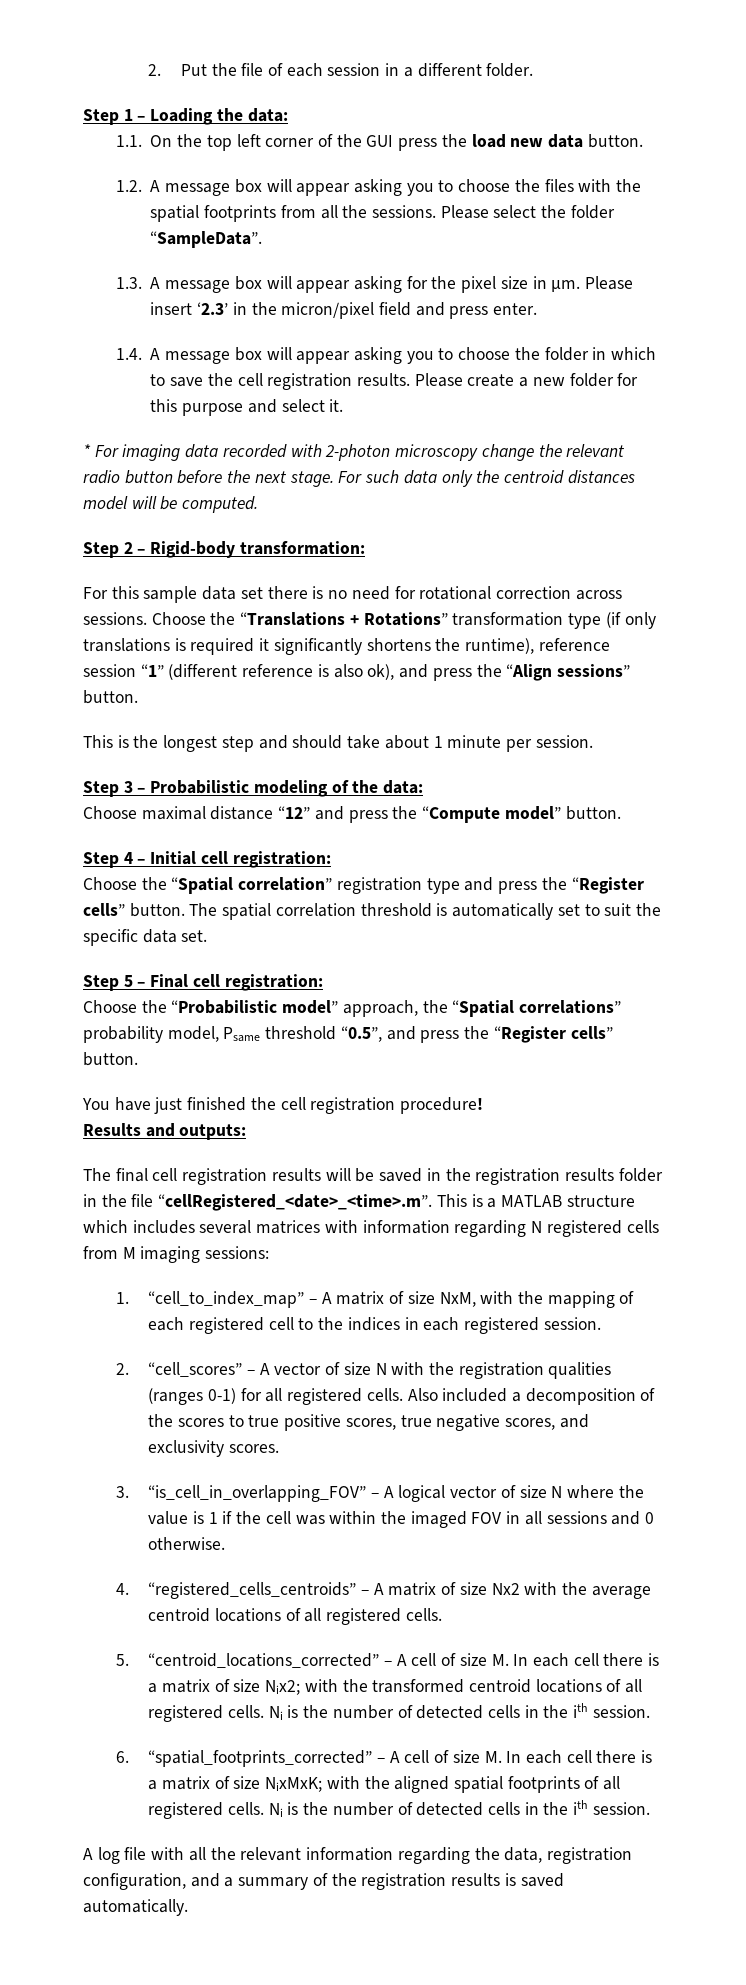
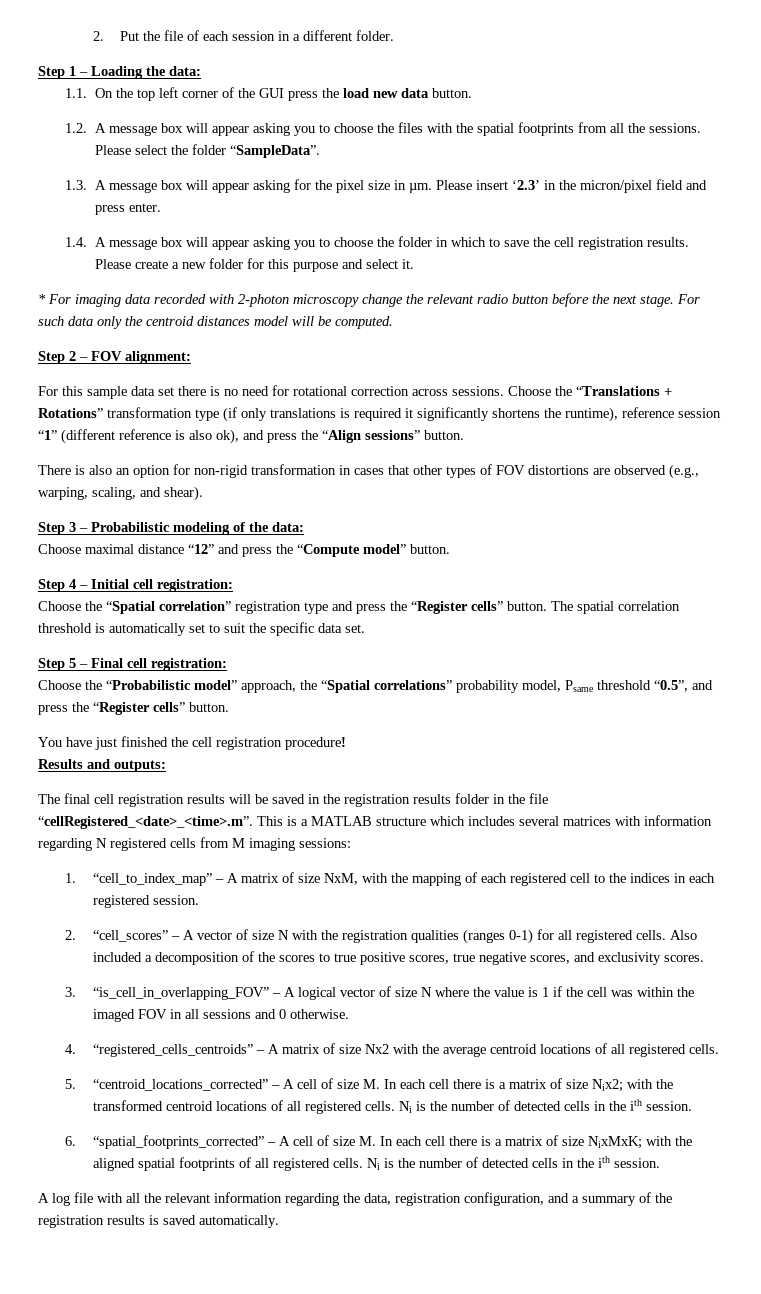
[150,541,365,558] Rigid-body transformation: -> [91,351,191,364] FOV alignment:
[83,735,593,752] This is the longest step and should take about 1 minute per session. -> [38,464,699,479] [38,486,203,501] There is also an option for non-rigid transformation in cases that other types of FOV distortions are observed (e.g., warping, scaling, and shear).

